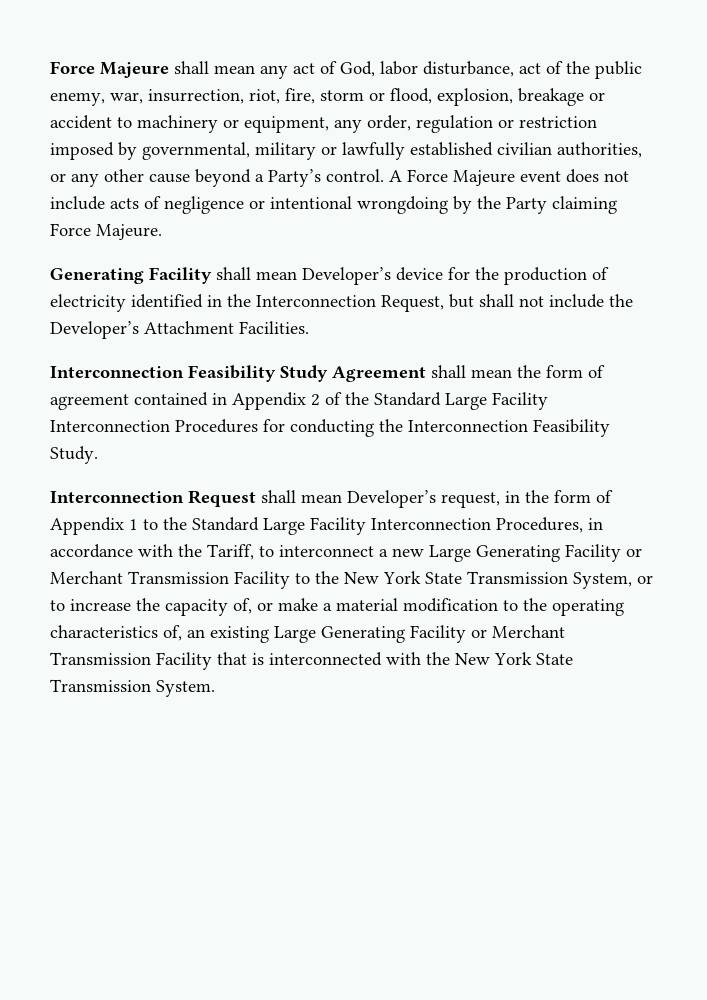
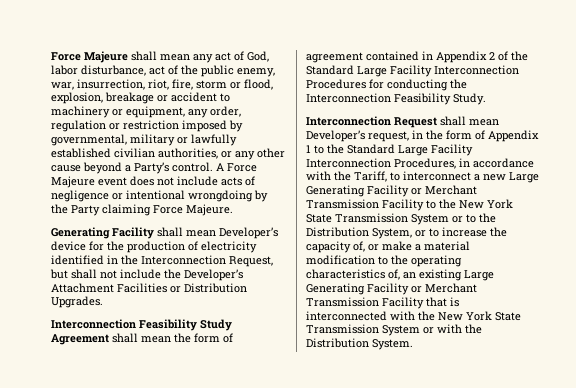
[239,321,309,334] Facilities. -> [117,283,247,293] [51,296,103,308] Facilities or Distribution Upgrades.
(568, 577) none -> [411,213,496,225] [306,227,369,237] System or to the Distribution
(151, 685) none -> [382,324,482,336] [306,338,369,348] System or with the Distribution

